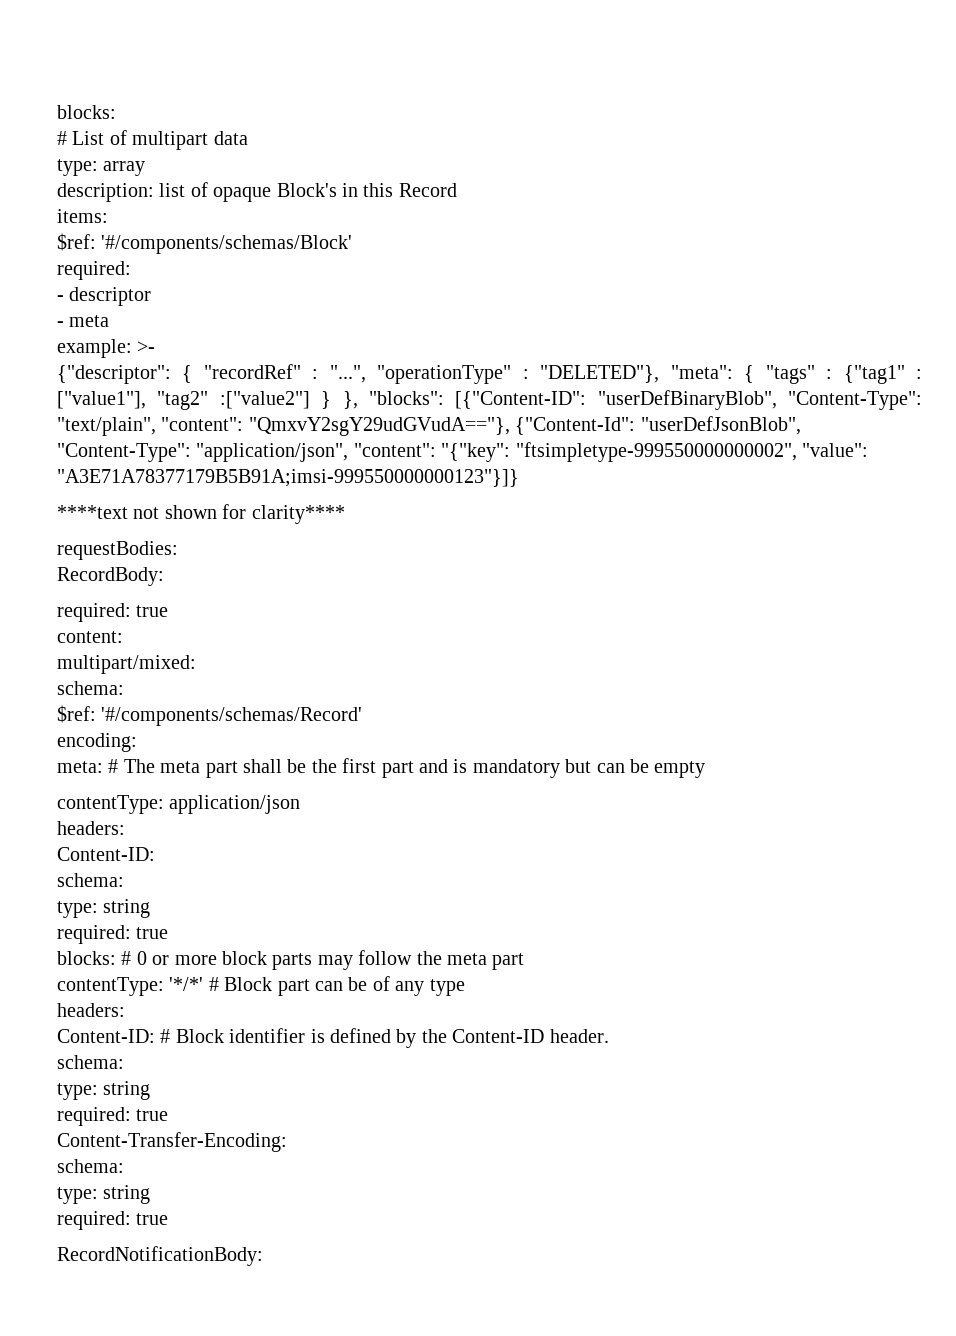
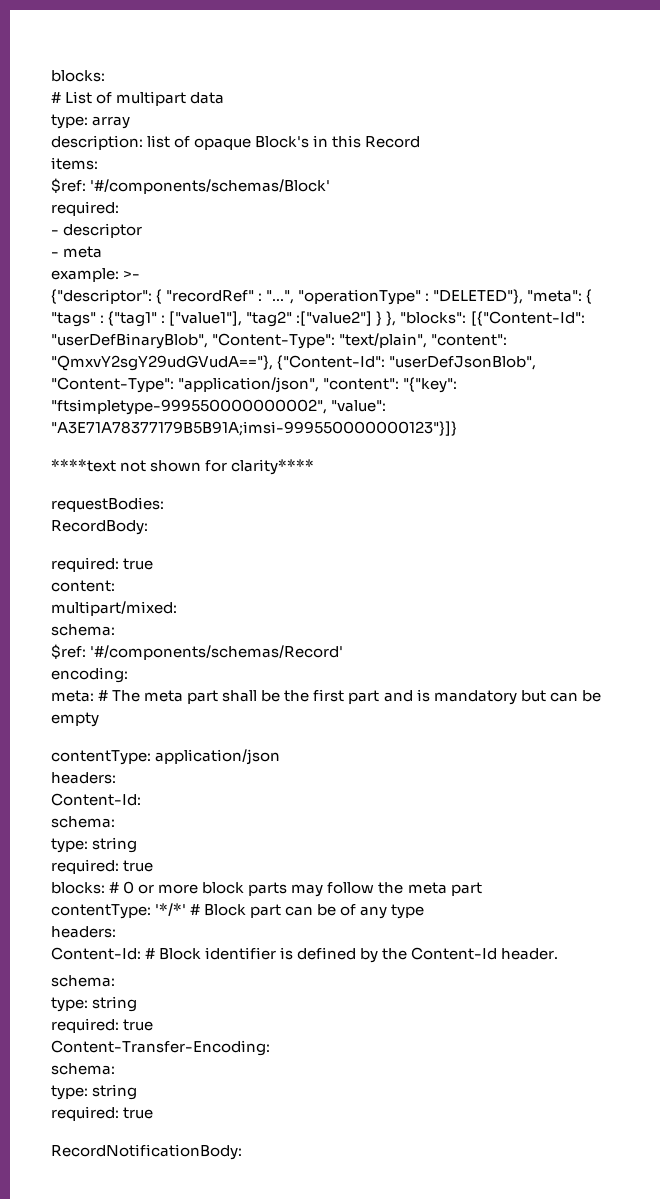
[455,391,587,409] [{"Content-ID": -> [470,311,585,326] [{"Content-Id":
[57,847,155,861] Content-ID: -> [51,793,141,806] Content-Id:
[57,1029,155,1043] Content-ID: -> [51,947,141,960] Content-Id:
[452,1029,545,1043] Content-ID -> [411,947,498,960] Content-Id

